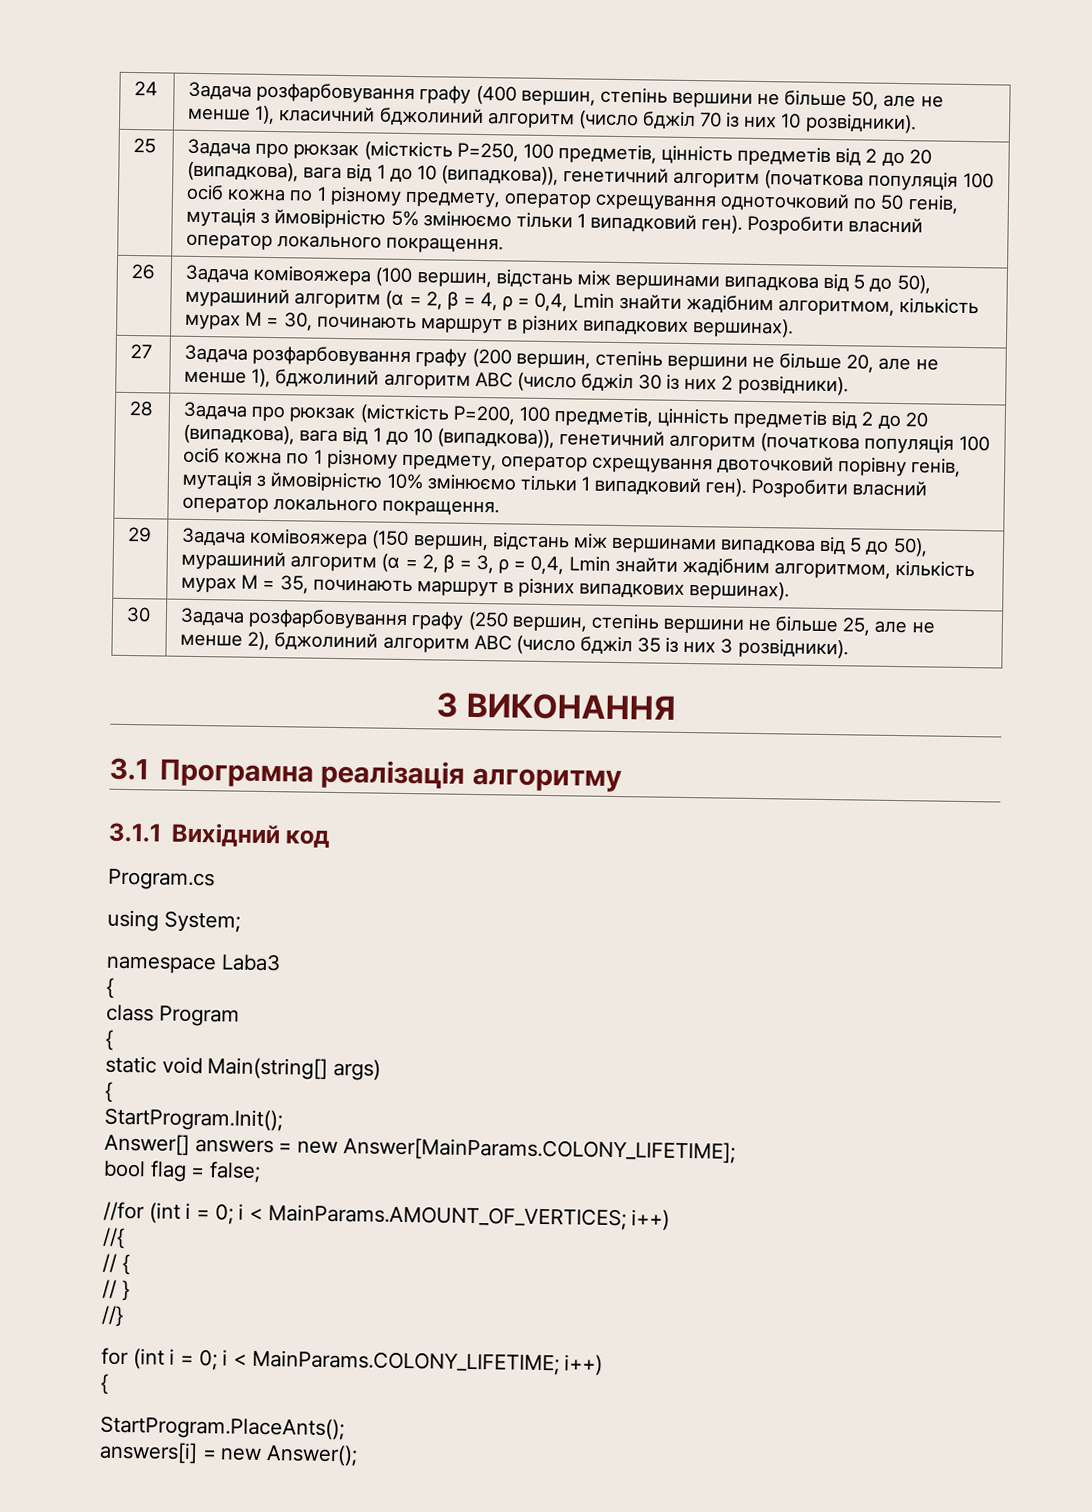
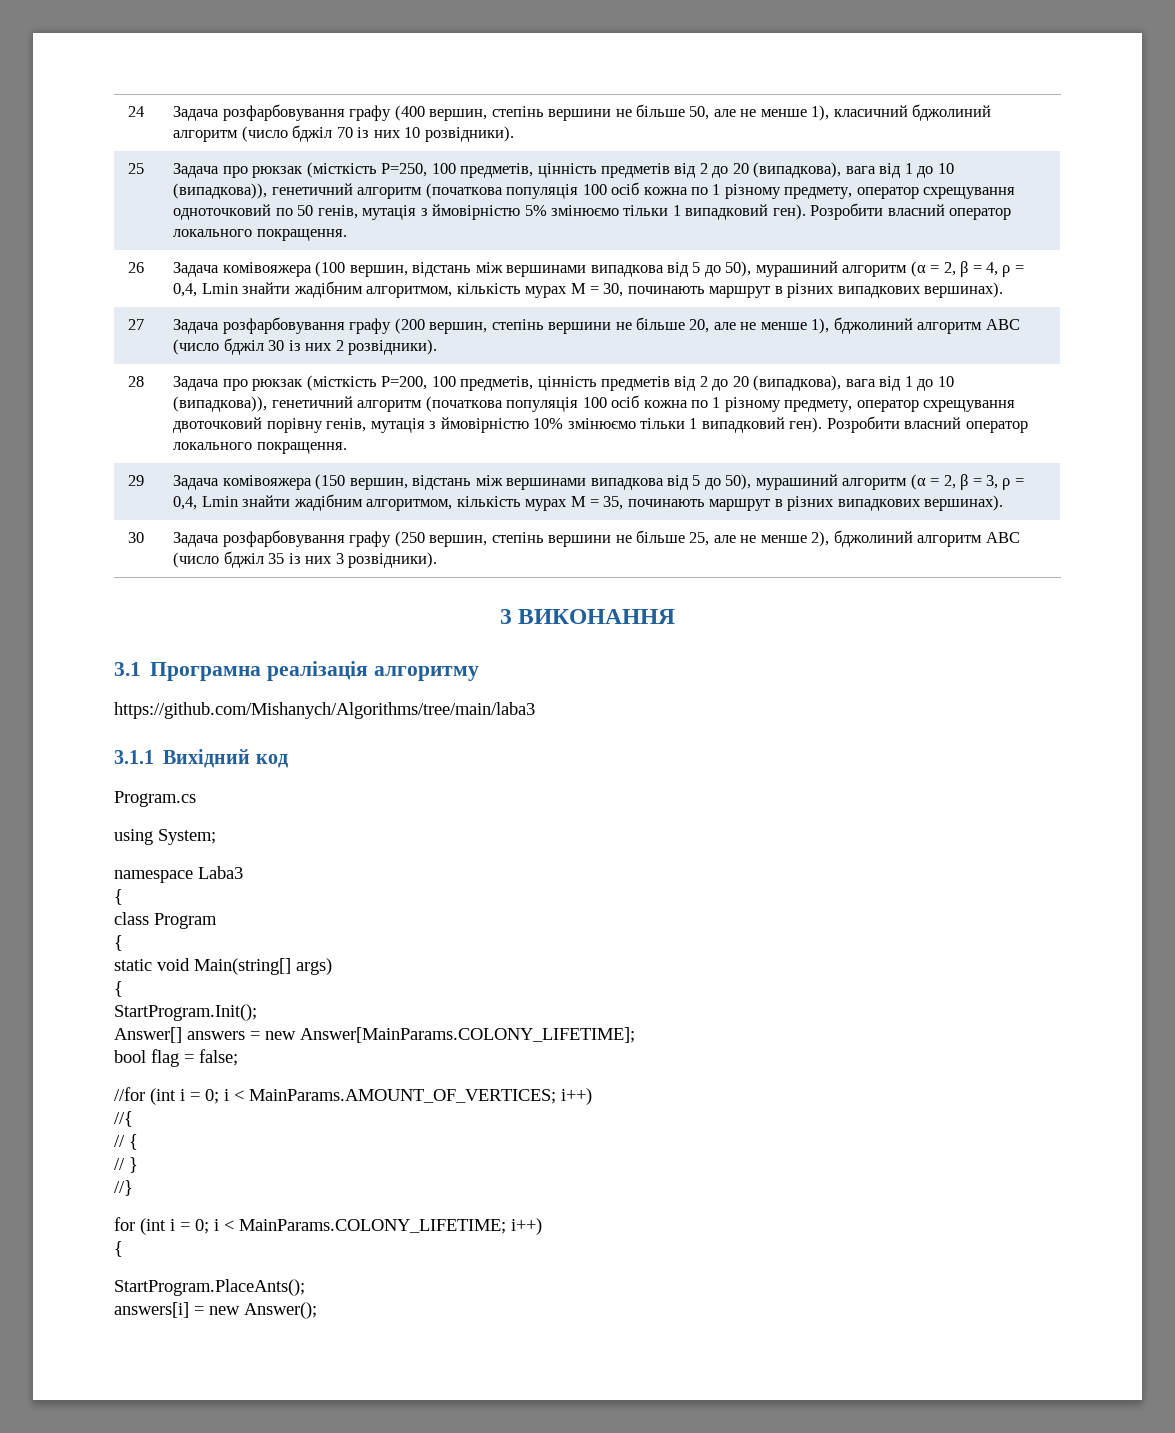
(622, 780) none -> [114,702,535,719] // https://github.com/Mishanych/Algorithms/tree/main/laba3

